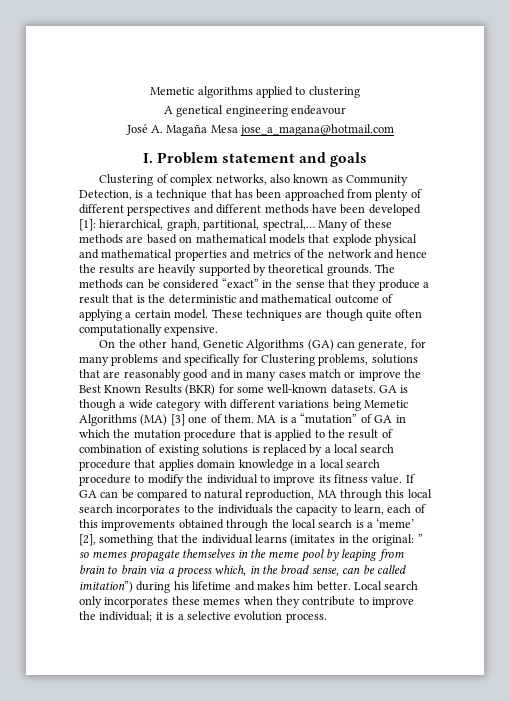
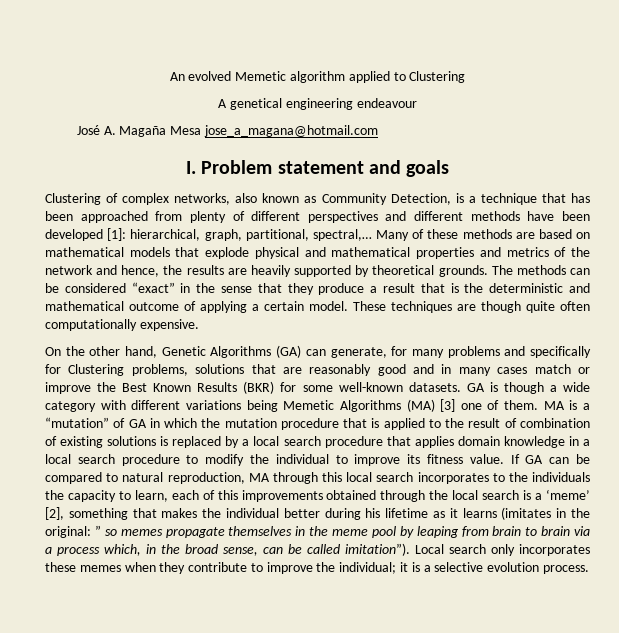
[150,86,360,98] Memetic algorithms applied to clustering -> [169,71,466,83] An evolved Memetic algorithm applied to Clustering
[396,249,428,258] hence -> [121,265,160,277] hence,
[181,534,253,544] the individual -> [161,508,458,520] makes the individual better during his lifetime as it
[79,581,351,593] imitation”) during his lifetime and makes him better. -> [345,543,410,556] imitation”).

